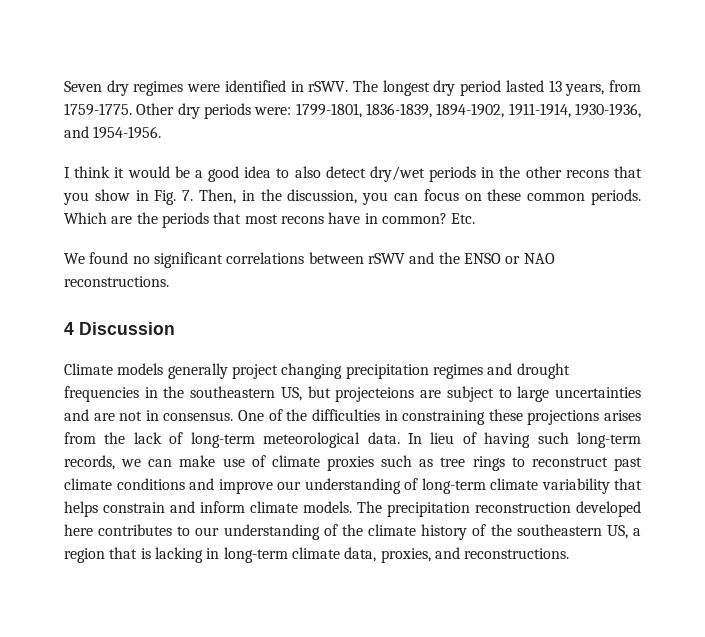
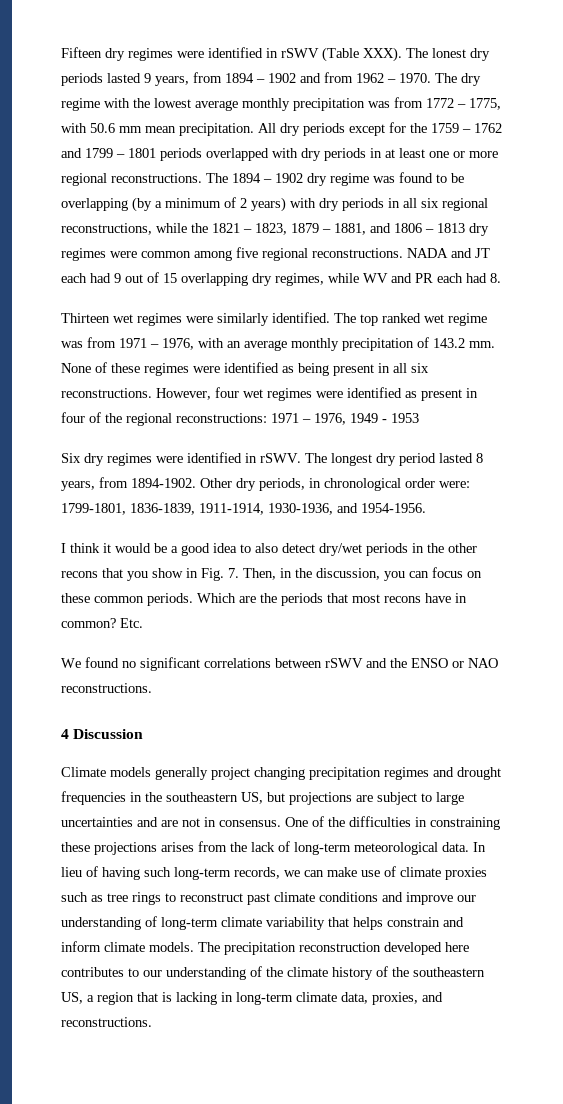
[64,81,102,92] Seven -> [61,47,490,62] [61,72,481,86] [61,97,501,111] [61,122,502,136] [61,148,498,161] [61,172,464,186] [61,197,488,212] [61,223,489,236] [61,247,490,261] [61,272,501,286] [61,312,487,326] [61,337,495,351] [61,362,429,376] [61,387,478,401] [61,412,419,426] [61,453,81,463] Fifteen dry regimes were identified in rSWV (Table XXX). The lonest dry periods lasted 9 years, from 1894 – 1902 and from 1962 – 1970. The dry regime with the lowest average monthly precipitation was from 1772 – 1775, with 50.6 mm mean precipitation. All dry periods except for the 1759 – 1762 and 1799 – 1801 periods overlapped with dry periods in at least one or more regional reconstructions. The 1894 – 1902 dry regime was found to be overlapping (by a minimum of 2 years) with dry periods in all six regional reconstructions, while the 1821 – 1823, 1879 – 1881, and 1806 – 1813 dry regimes were common among five regional reconstructions. NADA and JT each had 9 out of 15 overlapping dry regimes, while WV and PR each had 8. // Thirteen wet regimes were similarly identified. The top ranked wet regime was from 1971 – 1976, with an average monthly precipitation of 143.2 mm. None of these regimes were identified as being present in all six reconstructions. However, four wet regimes were identified as present in four of the regional reconstructions: 1971 – 1976, 1949 - 1953 // Six
[548,80,642,96] [64,103,132,116] 13 years, from 1759-1775. -> [476,453,483,463] [61,477,196,491] 8 years, from 1894-1902.
[204,103,251,119] periods -> [259,478,435,491] periods, in chronological order
[436,103,505,118] 1894-1902, -> (195, 509) none
[335,387,415,402] projecteions -> [289,792,352,805] projections

